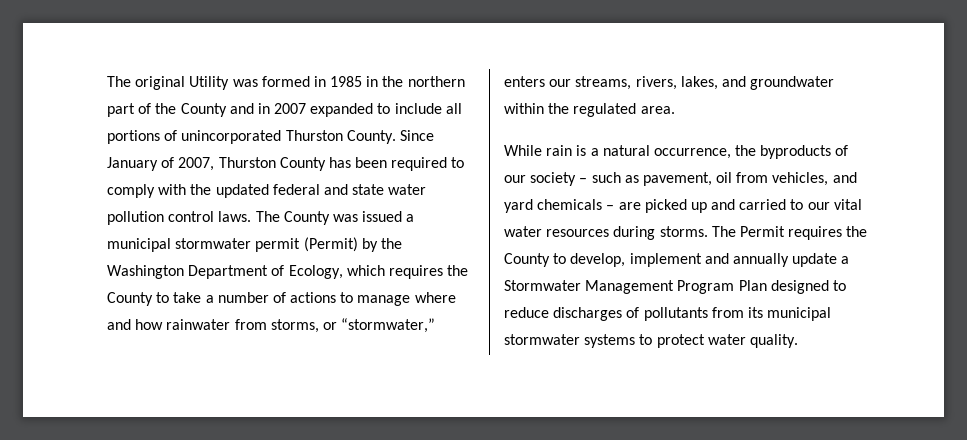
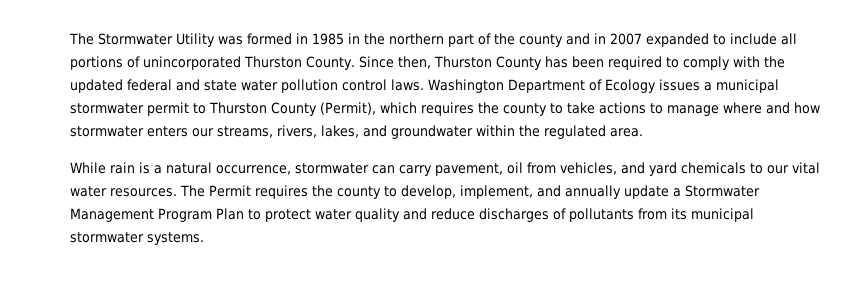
[107,76,186,90] The original -> [69,33,173,45] The Stormwater
[180,103,227,117] County -> [519,34,563,47] county
[107,157,215,171] January of 2007, -> [397,56,431,69] then,
[255,211,415,225] [107,237,402,252] [107,265,343,279] The County was issued a municipal stormwater permit (Permit) by the Washington Department of Ecology, -> [428,79,779,93] [70,102,376,116] Washington Department of Ecology issues a municipal stormwater permit to Thurston County (Permit),
[107,292,153,306] County -> [503,103,547,116] county
[205,292,286,303] a number of -> (595, 108) none
[166,318,436,333] rainwater from storms, or “stormwater,” -> [70,126,144,137] stormwater
[735,145,849,159] [504,172,639,186] the byproducts of our society – such as -> [295,163,432,176] stormwater can carry
[606,199,787,213] – are picked up and carried -> (746, 168) none
[546,226,708,240] resources during storms. -> [110,188,177,197] resources.
[504,253,550,267] County -> [337,186,381,199] county
[629,253,702,267] implement -> [460,185,533,199] implement,
[770,280,846,294] designed to -> [248,208,427,222] to protect water quality and
[584,334,798,348] systems to protect water quality. -> [147,232,204,245] systems.

